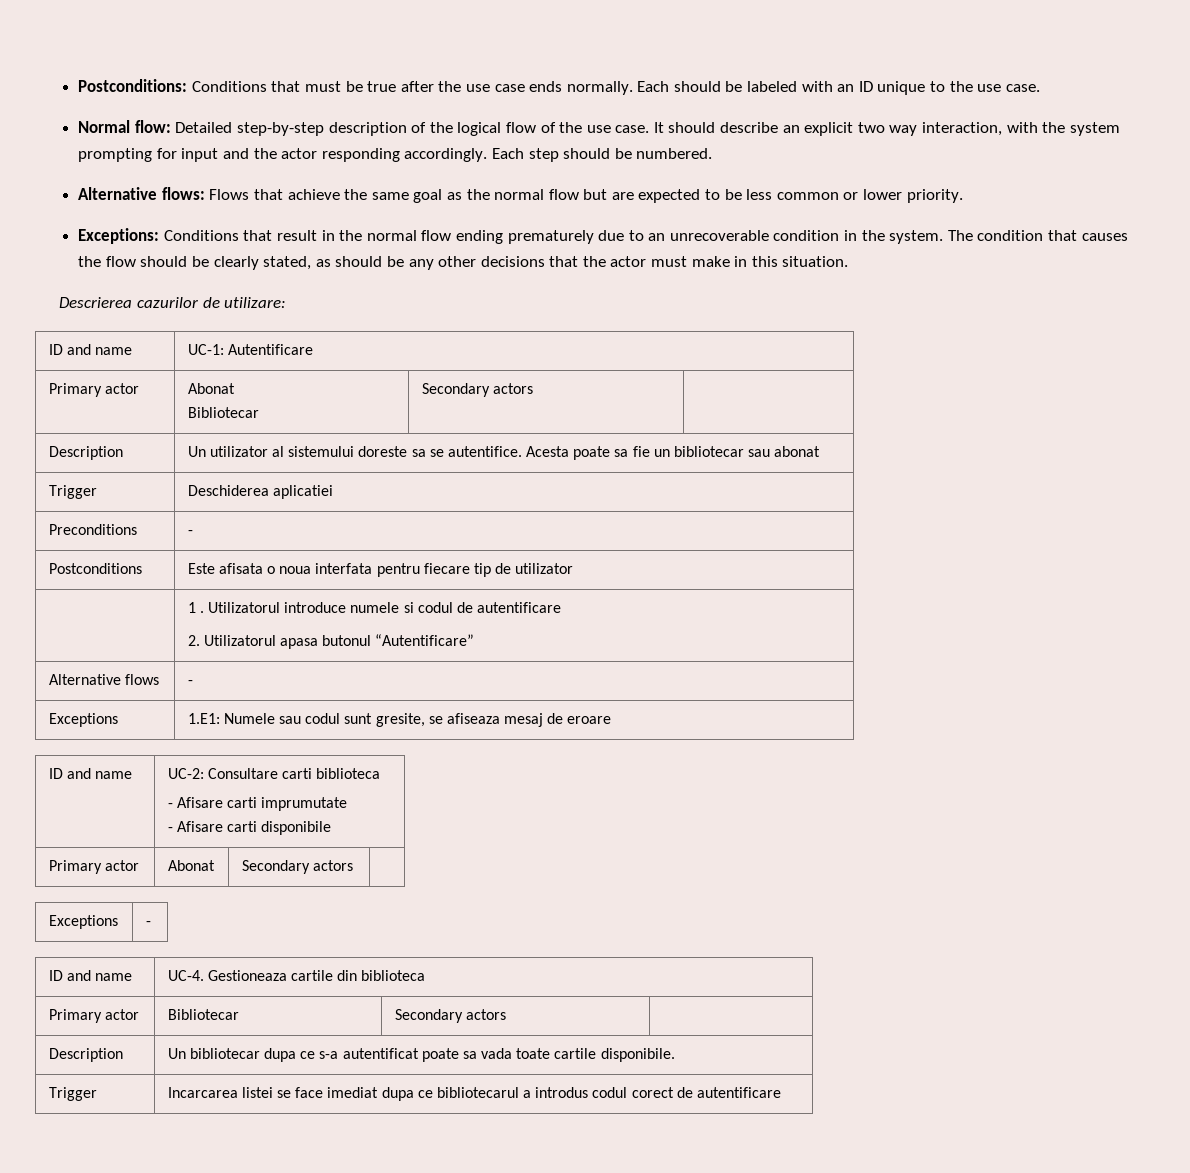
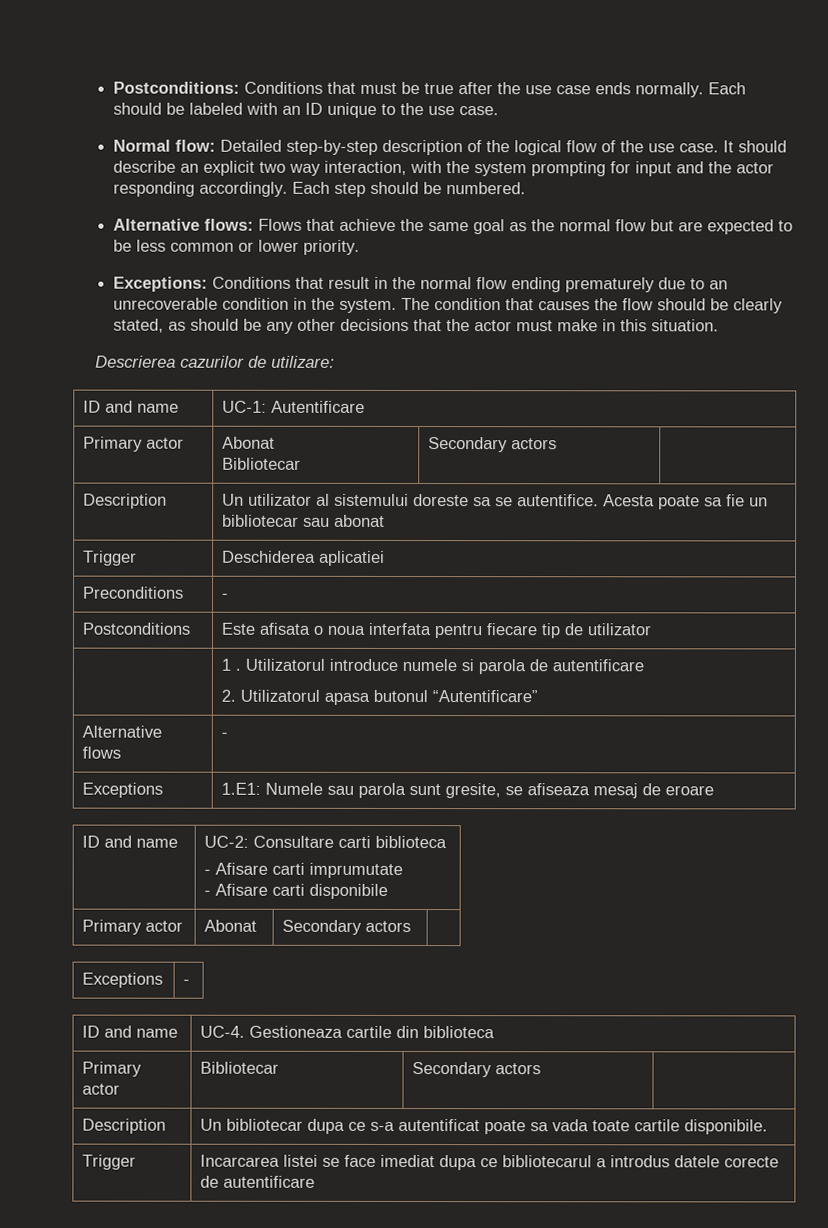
[417,602,453,613] codul -> [478,659,527,675] parola
[305,713,341,724] codul -> [358,782,407,798] parola
[592,1087,674,1098] codul corect -> [674,1155,780,1168] datele corecte

